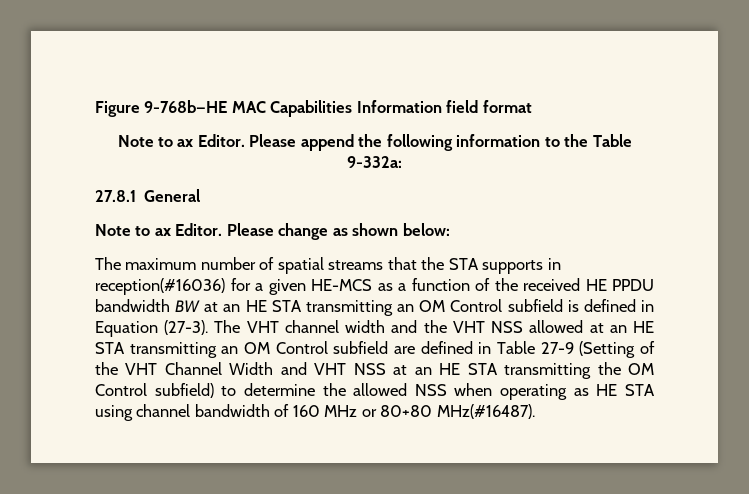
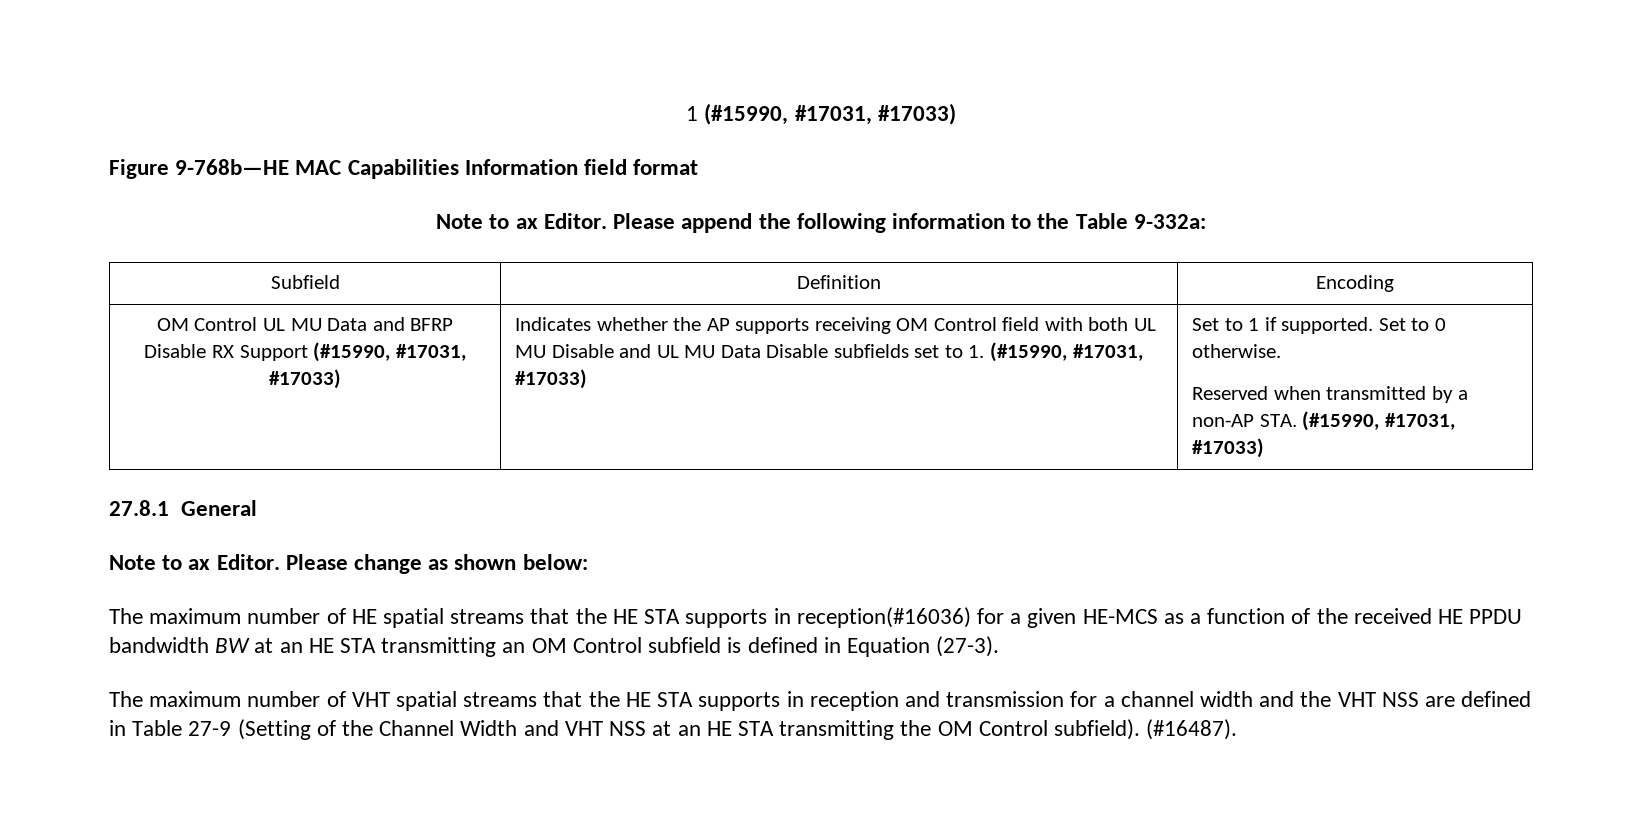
(95, 109) none -> [686,103,956,125] 1 (#15990, #17031, #17033) //
(402, 162) none -> [270,275,340,289] [797,275,881,289] [1316,275,1394,292] [156,317,454,331] [144,342,466,362] [269,369,341,389] [515,317,1156,334] [515,342,1143,362] [515,369,588,389] [1192,317,1446,334] [1192,344,1282,358] [1192,386,1469,403] [1192,411,1455,431] [1192,438,1265,458] // Subfield | Definition | Encoding // OM Control UL MU Data and BFRP Disable RX Support (#15990, #17031, #17033) | Indicates whether the AP supports receiving OM Control field with both UL MU Disable and UL MU Data Disable subfields set to 1. (#15990, #17031, #17033) | Set to 1 if supported. Set to 0 otherwise. // Reserved when transmitted by a non-AP STA. (#15990, #17031, #17033)
[277,257,445,274] spatial streams that the -> [351,608,638,628] HE spatial streams that the HE
[214,320,279,333] The VHT -> [109,691,1115,711] // The maximum number of VHT spatial streams that the HE STA supports in reception and transmission for a
[529,320,654,333] [95,341,389,358] allowed at an HE STA transmitting an OM Control subfield -> (1419, 699) none
[125,363,158,375] VHT -> (374, 728) none
[154,383,656,400] [95,404,535,421] subfield) to determine the allowed NSS when operating as HE STA using channel bandwidth of 160 MHz or 80+80 MHz(#16487). -> [1053,719,1238,740] subfield). (#16487).

